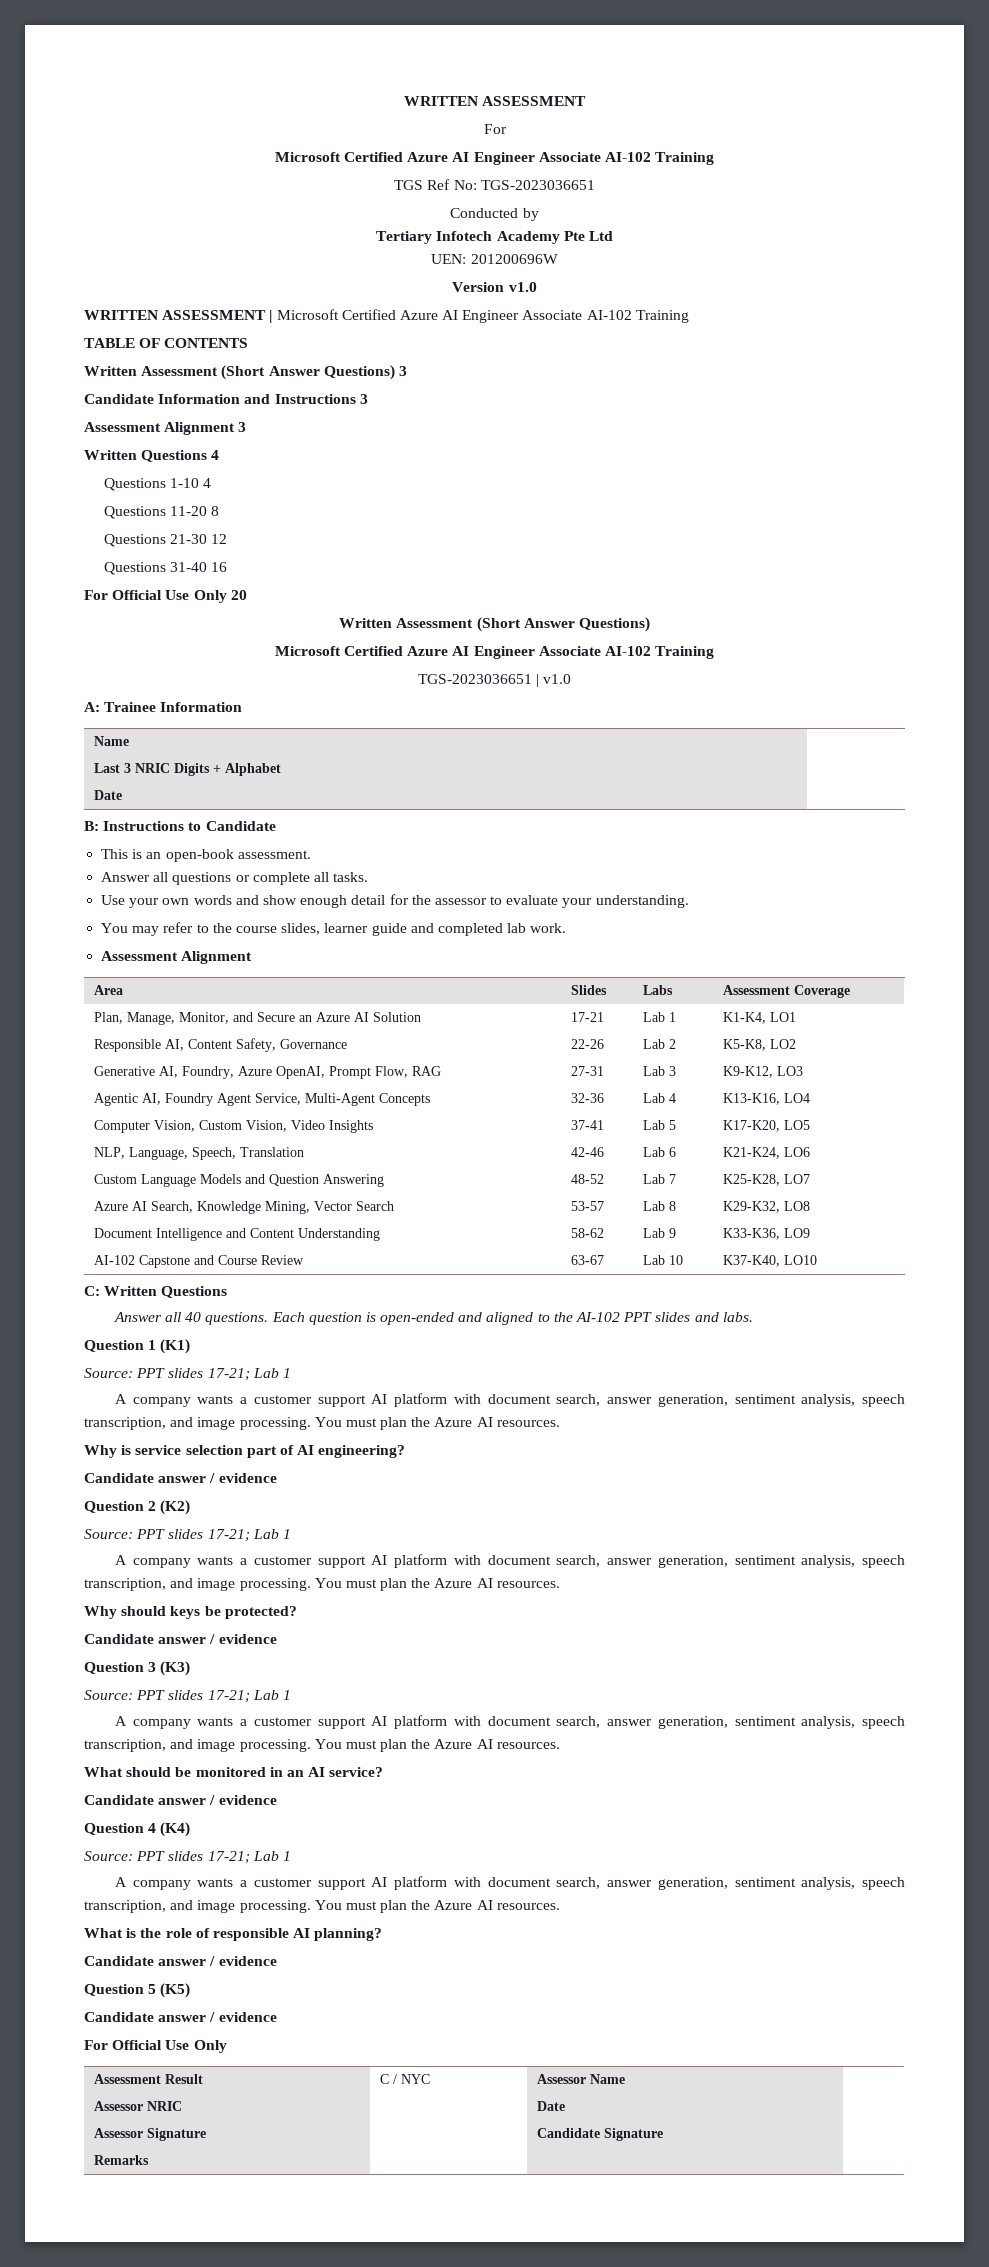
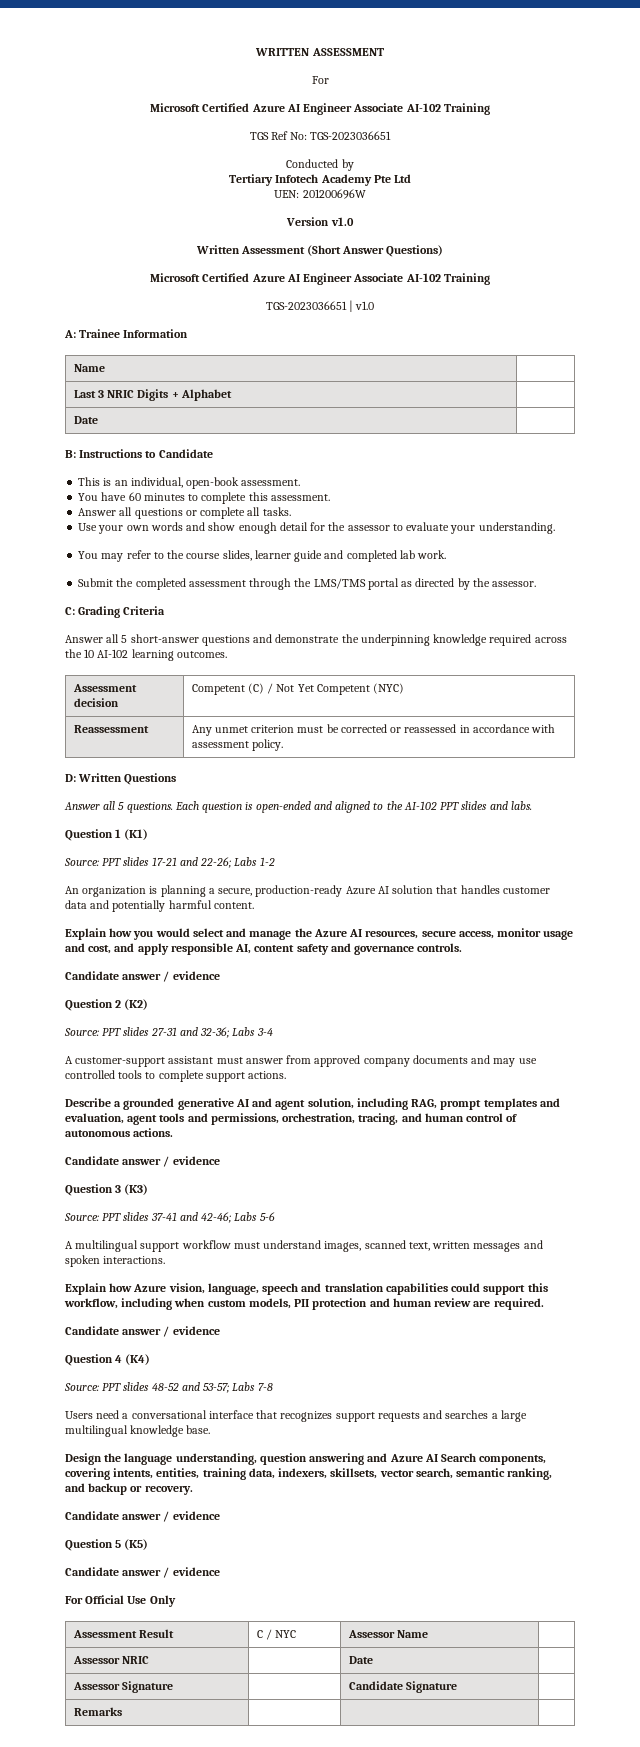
[84,309,689,323] [84,338,249,348] [84,365,407,380] [84,394,368,404] [84,422,247,435] [84,450,220,462] [103,478,211,491] [103,506,219,519] [103,534,227,547] [103,562,227,575] [84,590,247,603] // WRITTEN ASSESSMENT | Microsoft Certified Azure AI Engineer Associate AI-102 Training // TABLE OF CONTENTS // Written Assessment (Short Answer Questions) 3 // Candidate Information and Instructions 3 // Assessment Alignment 3 // Written Questions 4 // Questions 1-10 4 // Questions 11-20 8 // Questions 21-30 12 // Questions 31-40 16 // For Official Use Only 20 -> (354, 221) none
(162, 855) none -> [130,477,183,488] individual,
(311, 854) none -> [78,492,330,504] // You have 60 minutes to complete this assessment.
[101,951,253,964] [94,985,124,995] [571,985,608,995] [643,985,674,995] [723,985,851,998] [94,1012,422,1025] [571,1012,605,1022] [643,1012,677,1022] [723,1012,797,1024] [94,1038,348,1052] [571,1039,605,1049] [643,1039,677,1049] [723,1039,797,1051] [94,1066,442,1079] [571,1066,605,1076] [643,1066,677,1076] [723,1066,804,1078] [94,1093,431,1106] [571,1093,605,1103] [643,1093,677,1103] [723,1093,811,1105] [94,1120,374,1133] [571,1120,605,1130] [643,1120,677,1130] [723,1120,811,1132] [94,1147,305,1160] [571,1147,605,1157] [643,1147,677,1157] [723,1147,811,1159] [94,1174,385,1187] [571,1174,605,1184] [643,1174,677,1184] [723,1174,811,1186] [94,1201,395,1214] [571,1201,605,1211] [643,1201,677,1211] [723,1201,811,1213] [94,1228,381,1241] [571,1228,605,1238] [643,1228,677,1238] [723,1228,811,1240] [94,1255,305,1268] [571,1255,605,1265] [643,1255,684,1265] [723,1255,818,1267] [84,1286,100,1296] Assessment Alignment // Area | Slides | Labs | Assessment Coverage // Plan, Manage, Monitor, and Secure an Azure AI Solution | 17-21 | Lab 1 | K1-K4, LO1 // Responsible AI, Content Safety, Governance | 22-26 | Lab 2 | K5-K8, LO2 // Generative AI, Foundry, Azure OpenAI, Prompt Flow, RAG | 27-31 | Lab 3 | K9-K12, LO3 // Agentic AI, Foundry Agent Service, Multi-Agent Concepts | 32-36 | Lab 4 | K13-K16, LO4 // Computer Vision, Custom Vision, Video Insights | 37-41 | Lab 5 | K17-K20, LO5 // NLP, Language, Speech, Translation | 42-46 | Lab 6 | K21-K24, LO6 // Custom Language Models and Question Answering | 48-52 | Lab 7 | K25-K28, LO7 // Azure AI Search, Knowledge Mining, Vector Search | 53-57 | Lab 8 | K29-K32, LO8 // Document Intelligence and Content Understanding | 58-62 | Lab 9 | K33-K36, LO9 // AI-102 Capstone and Course Review | 63-67 | Lab 10 | K37-K40, LO10 // C: -> [78,578,537,590] [65,606,166,618] [65,634,567,646] [65,649,227,661] [72,684,137,692] [73,698,119,707] [191,683,405,695] [73,725,149,733] [191,724,555,736] [191,739,283,751] [65,774,76,782] Submit the completed assessment through the LMS/TMS portal as directed by the assessor. // C: Grading Criteria // Answer all 5 short-answer questions and demonstrate the underpinning knowledge required across the 10 AI-102 learning outcomes. // Assessment decision | Competent (C) / Not Yet Competent (NYC) // Reassessment | Any unmet criterion must be corrected or reassessed in accordance with assessment policy. // D:
[185,1312,202,1322] 40 -> [118,802,125,810] 5
[207,1368,291,1381] [114,1393,905,1407] [84,1417,560,1430] [84,1445,406,1458] 17-21; Lab 1 // A company wants a customer support AI platform with document search, answer generation, sentiment analysis, speech transcription, and image processing. You must plan the Azure AI resources. // Why is service selection part of AI engineering? -> [151,857,275,868] [65,885,550,897] [65,900,254,912] [65,928,574,940] [65,943,463,955] 17-21 and 22-26; Labs 1-2 // An organization is planning a secure, production-ready Azure AI solution that handles customer data and potentially harmful content. // Explain how you would select and manage the Azure AI resources, secure access, monitor usage and cost, and apply responsible AI, content safety and governance controls.
[207,1529,291,1542] [114,1554,905,1568] [84,1578,560,1591] [84,1606,297,1619] 17-21; Lab 1 // A company wants a customer support AI platform with document search, answer generation, sentiment analysis, speech transcription, and image processing. You must plan the Azure AI resources. // Why should keys be protected? -> [150,1027,273,1038] [65,1055,537,1067] [65,1070,287,1082] [65,1098,560,1110] [65,1113,518,1125] [65,1128,174,1137] 27-31 and 32-36; Labs 3-4 // A customer-support assistant must answer from approved company documents and may use controlled tools to complete support actions. // Describe a grounded generative AI and agent solution, including RAG, prompt templates and evaluation, agent tools and permissions, orchestration, tracing, and human control of autonomous actions.
[207,1690,291,1703] [114,1715,905,1729] [84,1739,560,1752] [84,1767,384,1777] 17-21; Lab 1 // A company wants a customer support AI platform with document search, answer generation, sentiment analysis, speech transcription, and image processing. You must plan the Azure AI resources. // What should be monitored in an AI service? -> [150,1212,275,1223] [65,1240,543,1252] [65,1255,166,1267] [65,1283,548,1295] [64,1298,544,1310] 37-41 and 42-46; Labs 5-6 // A multilingual support workflow must understand images, scanned text, written messages and spoken interactions. // Explain how Azure vision, language, speech and translation capabilities could support this workflow, including when custom models, PII protection and human review are required.
[207,1851,291,1864] [114,1876,905,1890] [84,1900,560,1913] [84,1928,383,1941] 17-21; Lab 1 // A company wants a customer support AI platform with document search, answer generation, sentiment analysis, speech transcription, and image processing. You must plan the Azure AI resources. // What is the role of responsible AI planning? -> [151,1382,273,1393] [65,1410,527,1422] [65,1425,211,1437] [65,1453,547,1465] [65,1468,553,1480] [65,1483,193,1495] 48-52 and 53-57; Labs 7-8 // Users need a conversational interface that recognizes support requests and searches a large multilingual knowledge base. // Design the language understanding, question answering and Azure AI Search components, covering intents, entities, training data, indexers, skillsets, vector search, semantic ranking, and backup or recovery.

